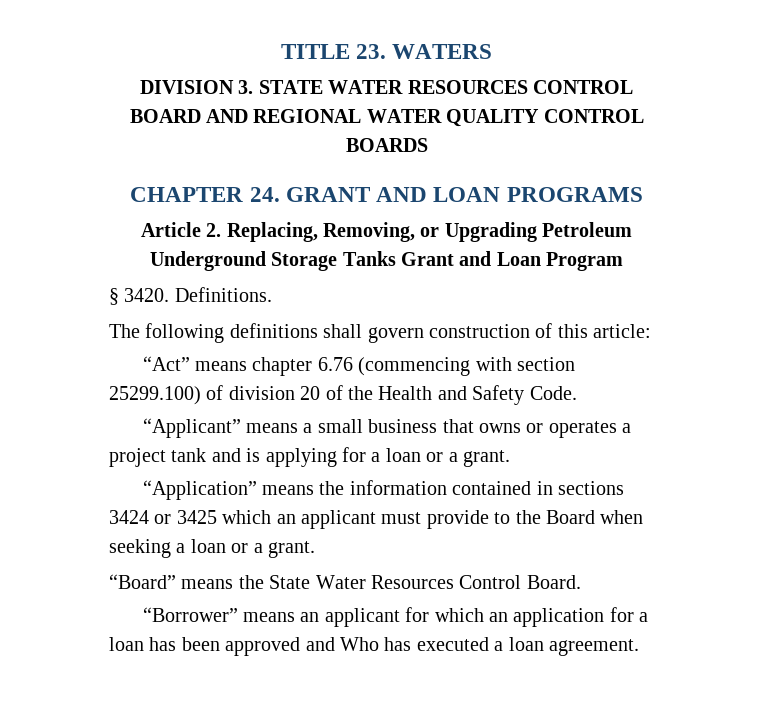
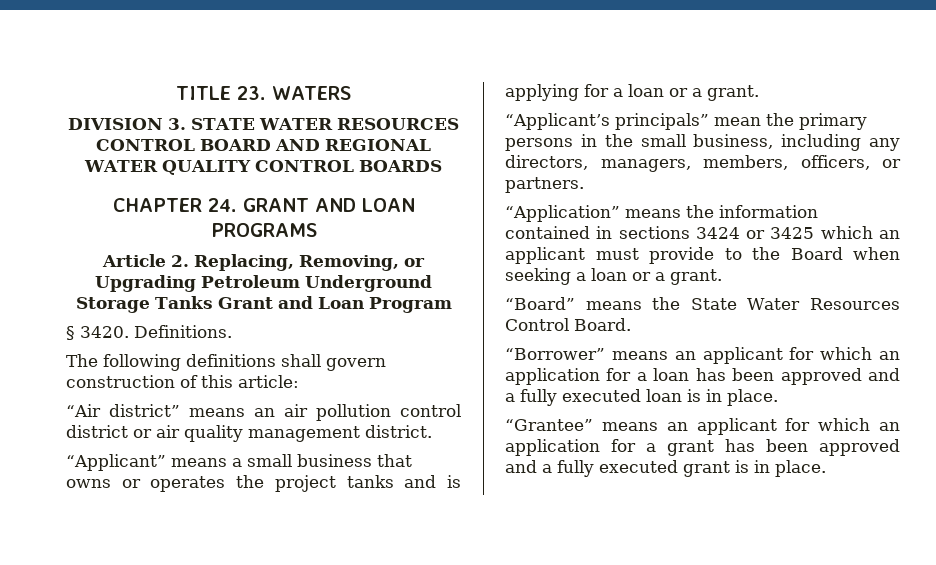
[142,356,576,376] [109,385,577,405] “Act” means chapter 6.76 (commencing with section 25299.100) of division 20 of the Health and Safety Code. -> [66,404,461,421] [66,425,432,442] “Air district” means an air pollution control district or air quality management district.
[622,423,632,433] [109,448,207,467] a project tank -> [236,475,394,492] the project tanks
(510, 458) none -> [505,113,867,130] [505,134,900,151] [505,155,901,172] [505,177,584,193] // “Applicant’s principals” mean the primary persons in the small business, including any directors, managers, members, officers, or partners.
[340,637,639,656] Who has executed a loan agreement. -> [505,389,778,406] [505,418,900,435] [505,439,900,456] [505,460,826,477] a fully executed loan is in place. // “Grantee” means an applicant for which an application for a grant has been approved and a fully executed grant is in place.

